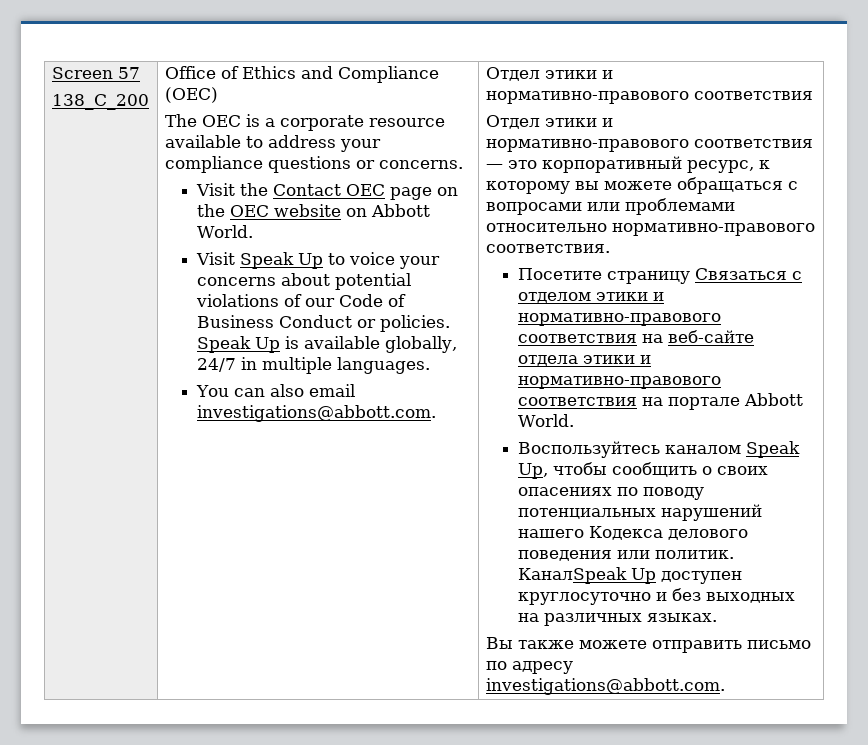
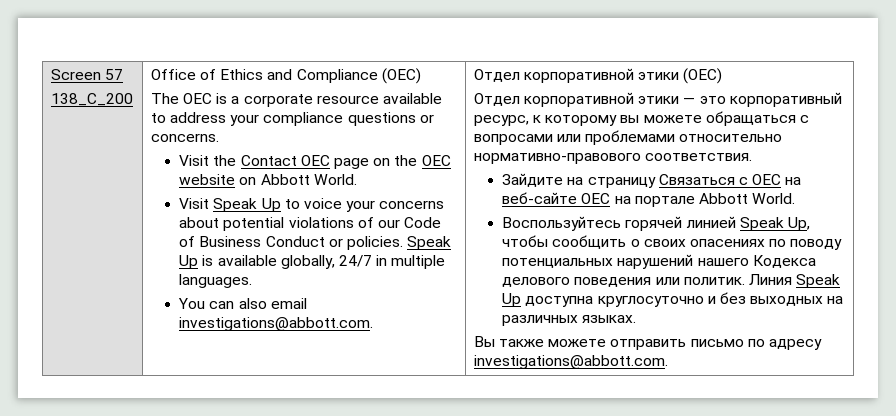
[544,70,613,79] [485,91,813,104] [485,115,613,129] [485,139,813,152] этики и нормативно-правового соответствия // Отдел этики и нормативно-правового соответствия -> [523,68,723,84] [473,92,680,107] корпоративной этики (OEC) // Отдел корпоративной этики
[517,268,602,280] Посетите -> [502,173,584,187] Зайдите на
[517,292,664,303] [517,313,721,326] [517,330,754,343] [517,355,651,366] [517,376,721,389] [517,397,637,406] отделом этики и нормативно-правового соответствия на веб-сайте отдела этики и нормативно-правового соответствия -> [752,174,802,185] [502,192,611,204] ОЕС на веб-сайте ОЕС
[664,445,741,454] каналом -> [625,216,736,231] горячей линией
[517,567,742,584] КаналSpeak Up доступен -> [749,274,841,288] [502,293,594,307] Линия Speak Up доступна

